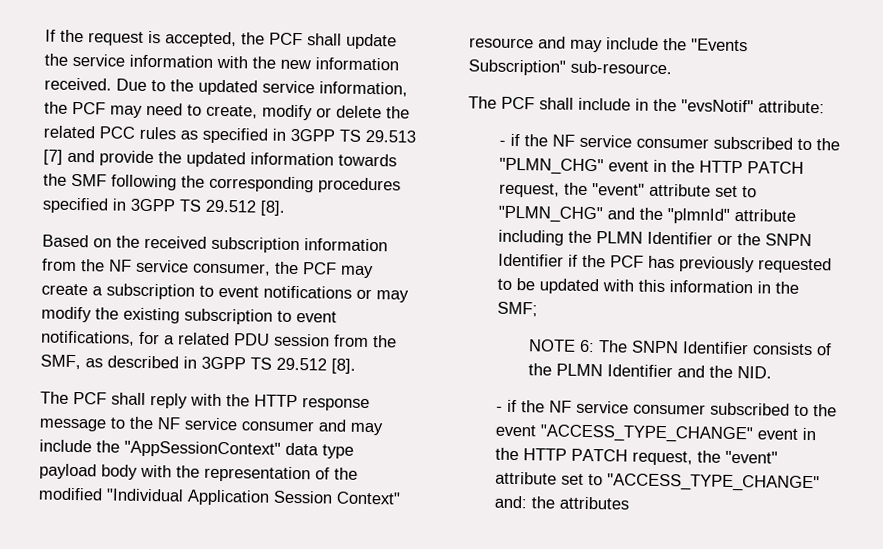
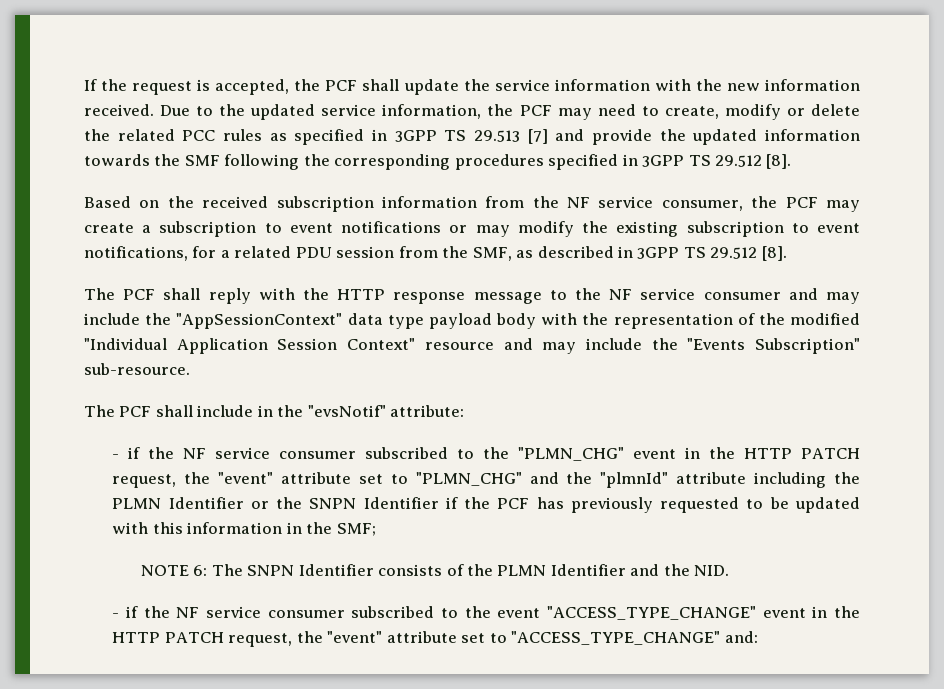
[530,496,629,510] the attributes -> (758, 637) none

